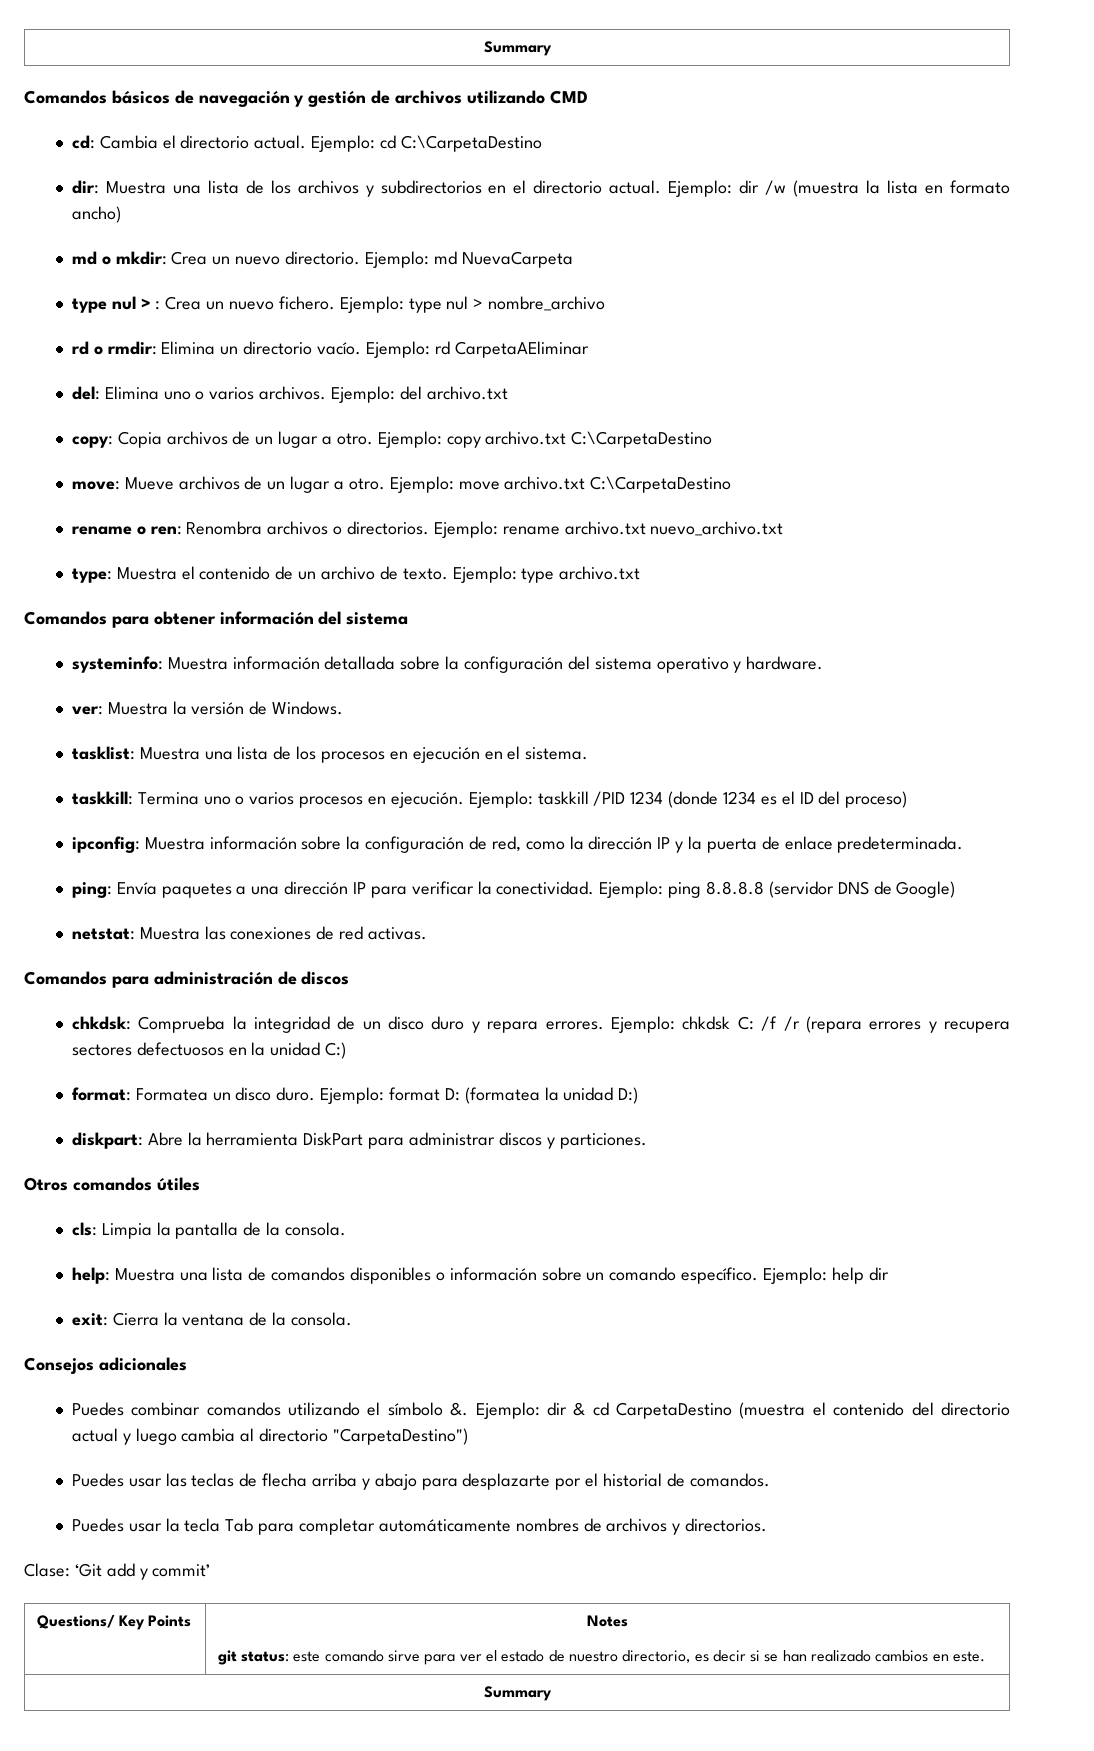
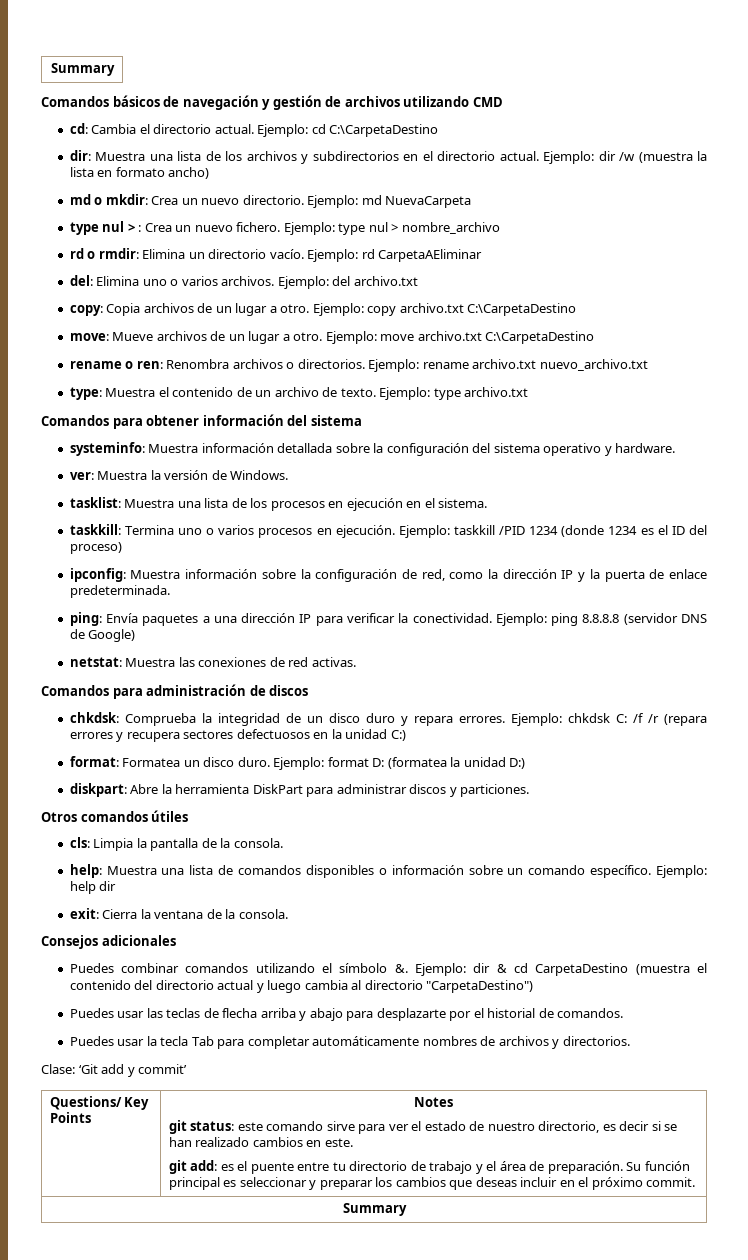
(986, 1656) none -> [168,1160,690,1174] [168,1177,696,1190] // git add: es el puente entre tu directorio de trabajo y el área de preparación. Su función principal es seleccionar y preparar los cambios que deseas incluir en el próximo commit.

